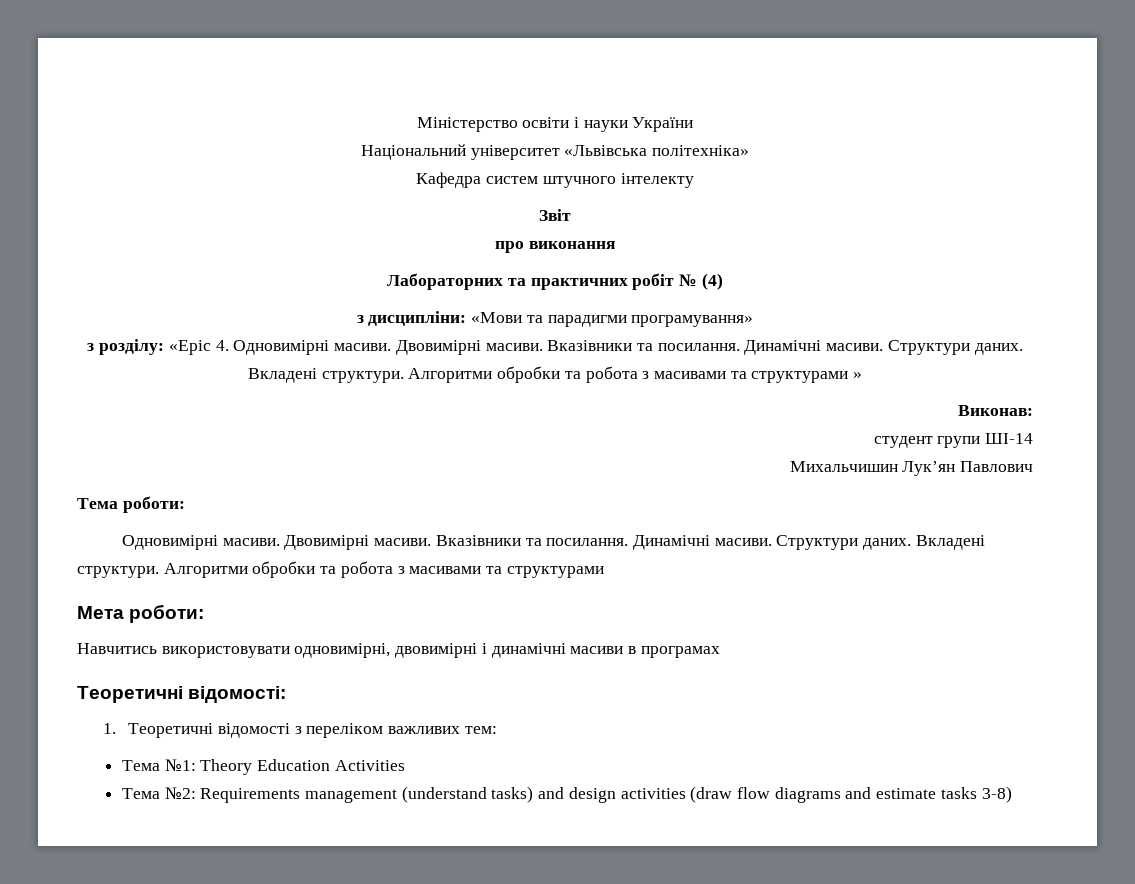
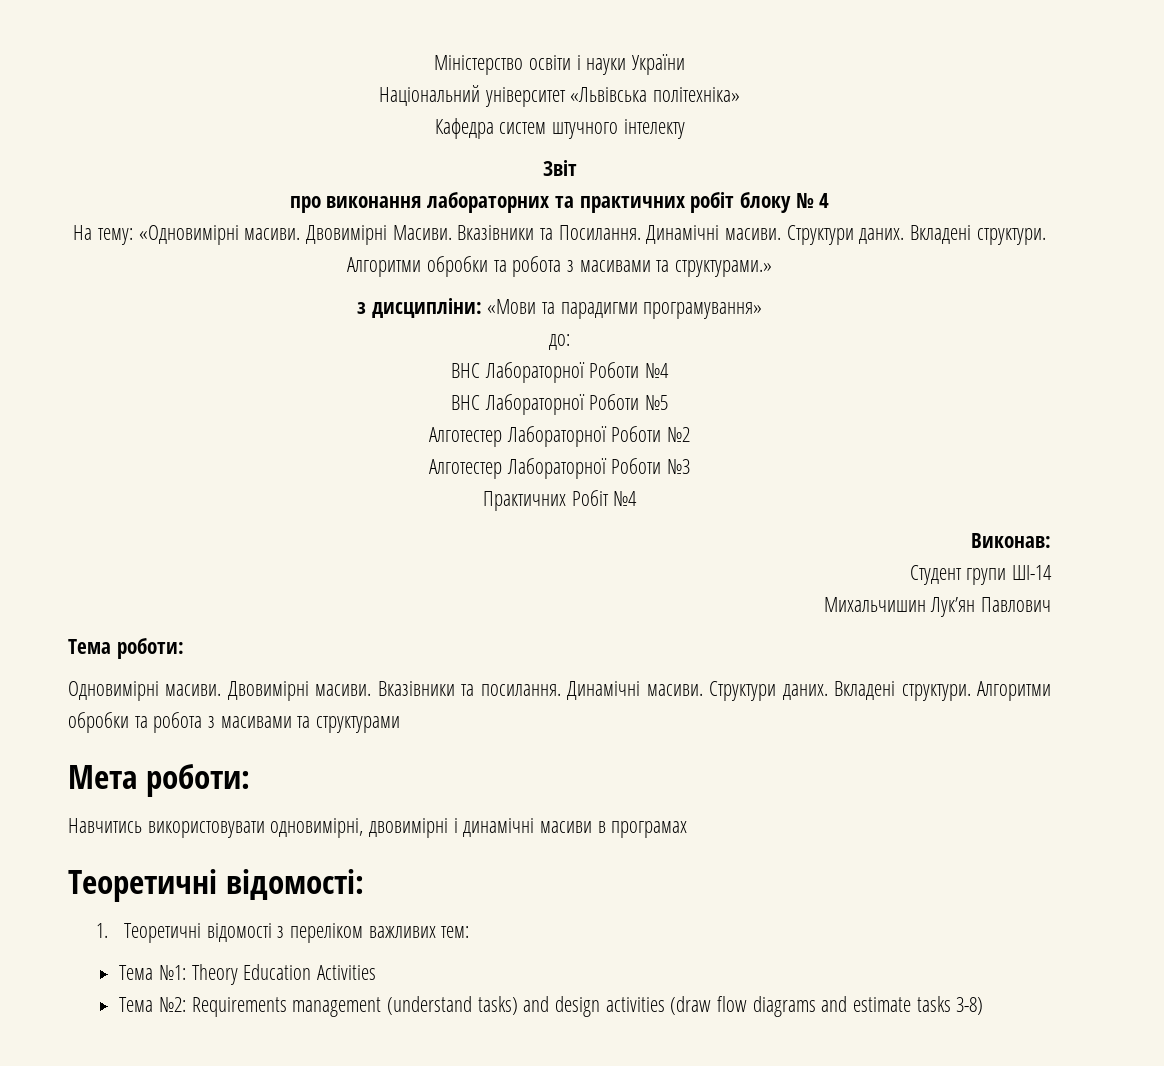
[387,273,504,290] // Лабораторних -> [427,192,550,213] лабораторних
[679,273,723,290] [356,311,754,327] [87,339,740,355] № (4) // з дисципліни: «Мови та парадигми програмування» // з розділу: «Epic 4. Одновимірні масиви. Двовимірні масиви. Вказівники та посилання. -> [739,192,830,213] [73,225,641,245] блоку № 4 // На тему: «Одновимірні масиви. Двовимірні Масиви. Вказівники та Посилання.
[751,371,863,383] структурами » -> [674,260,772,277] [356,298,763,319] [549,334,570,350] [450,362,670,383] [450,394,669,415] [428,426,691,447] [428,458,691,479] [482,490,638,511] структурами.» // з дисципліни: «Мови та парадигми програмування» // до: // ВНС Лабораторної Роботи №4 // ВНС Лабораторної Роботи №5 // Алготестер Лабораторної Роботи №2 // Алготестер Лабораторної Роботи №3 // Практичних Робіт №4
[873,436,933,448] студент -> [909,565,962,585] Студент

